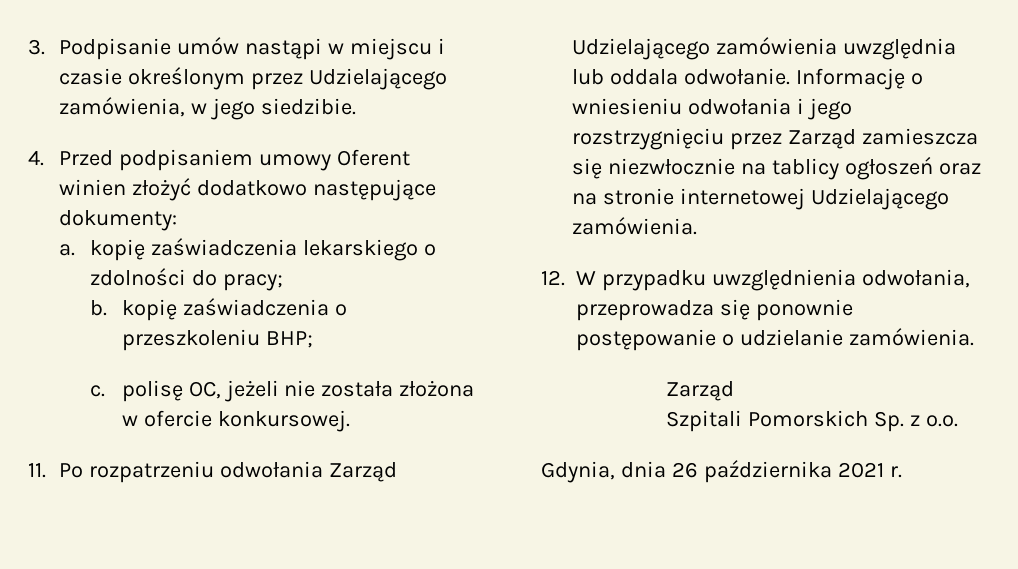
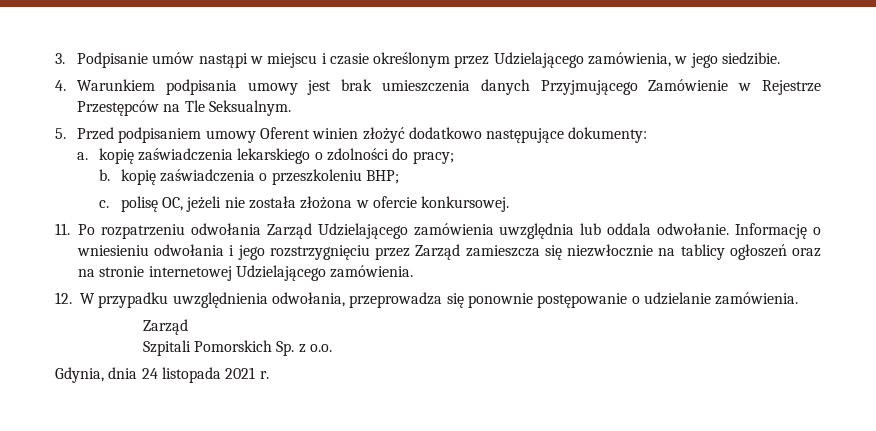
(44, 158) none -> [76,79,821,95] [76,100,291,116] [55,128,66,139] Warunkiem podpisania umowy jest brak umieszczenia danych Przyjmującego Zamówienie w Rejestrze Przestępców na Tle Seksualnym. // 5.
[671,460,832,483] 26 października -> [141,367,221,383] 24 listopada

